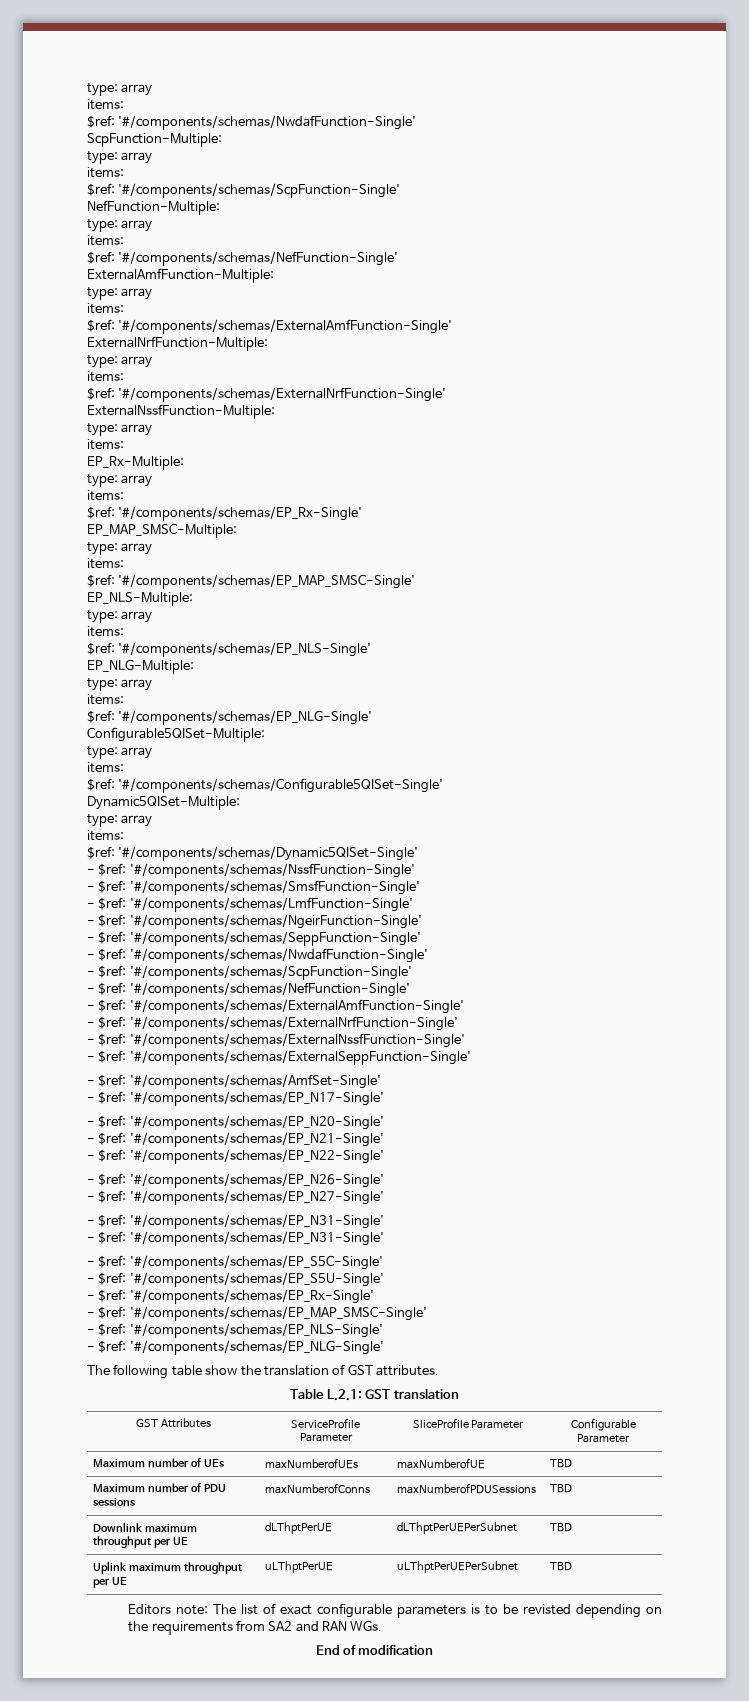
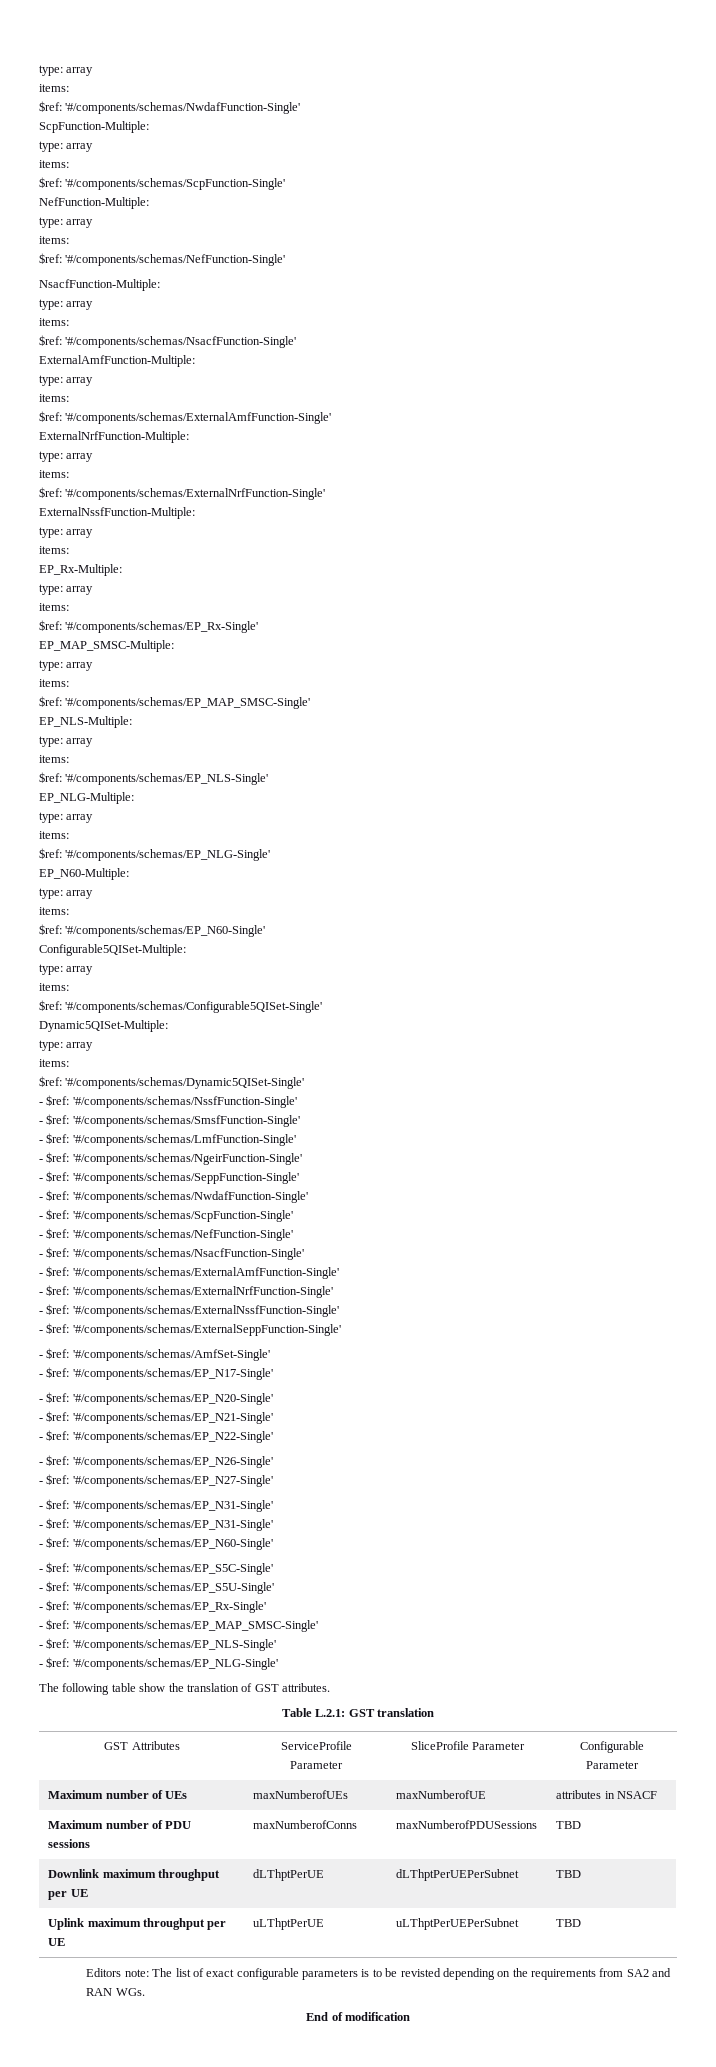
(399, 258) none -> [39,279,160,291] [39,299,94,310] [39,318,69,326] [39,335,297,348] // NsacfFunction-Multiple: // type: array // items: // $ref: '#/components/schemas/NsacfFunction-Single'
(373, 717) none -> [39,868,129,880] [39,888,94,899] [39,907,69,915] [39,924,266,937] // EP_N60-Multiple: // type: array // items: // $ref: '#/components/schemas/EP_N60-Single'
(410, 989) none -> [39,1247,304,1260] // - $ref: '#/components/schemas/NsacfFunction-Single'
(384, 1238) none -> [39,1537,273,1550] // - $ref: '#/components/schemas/EP_N60-Single'
[550,1459,573,1468] TBD -> [556,1790,657,1799] attributes in NSACF

